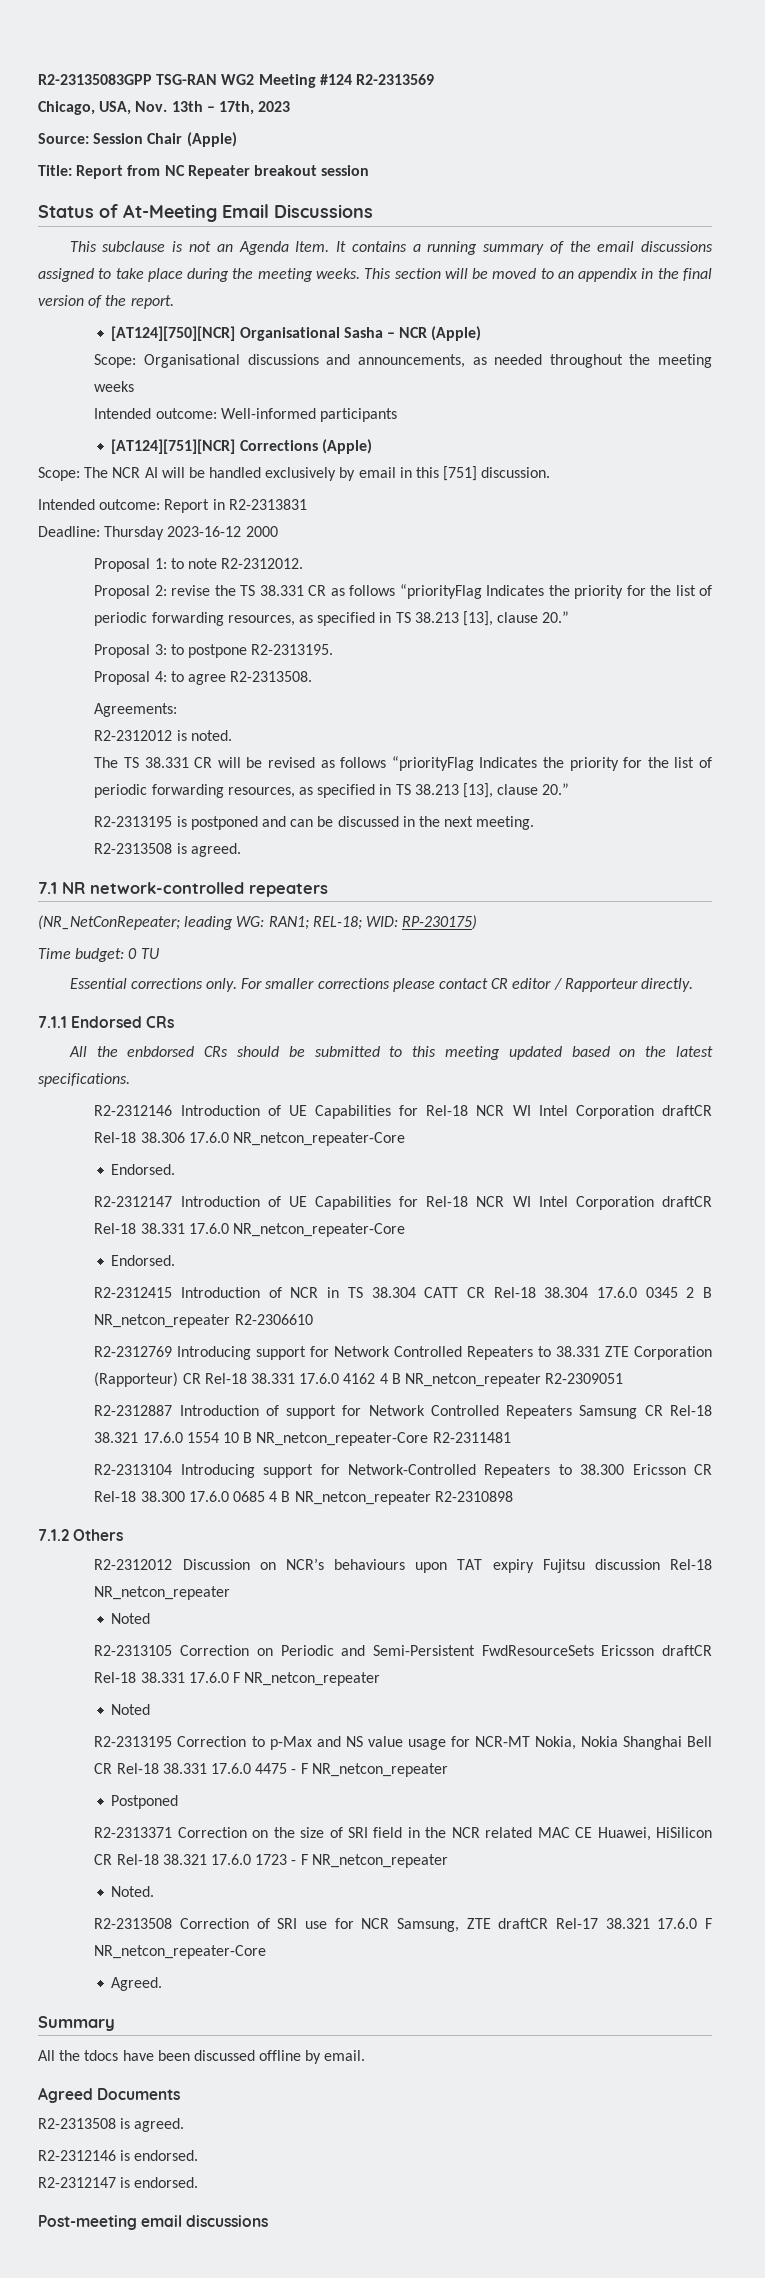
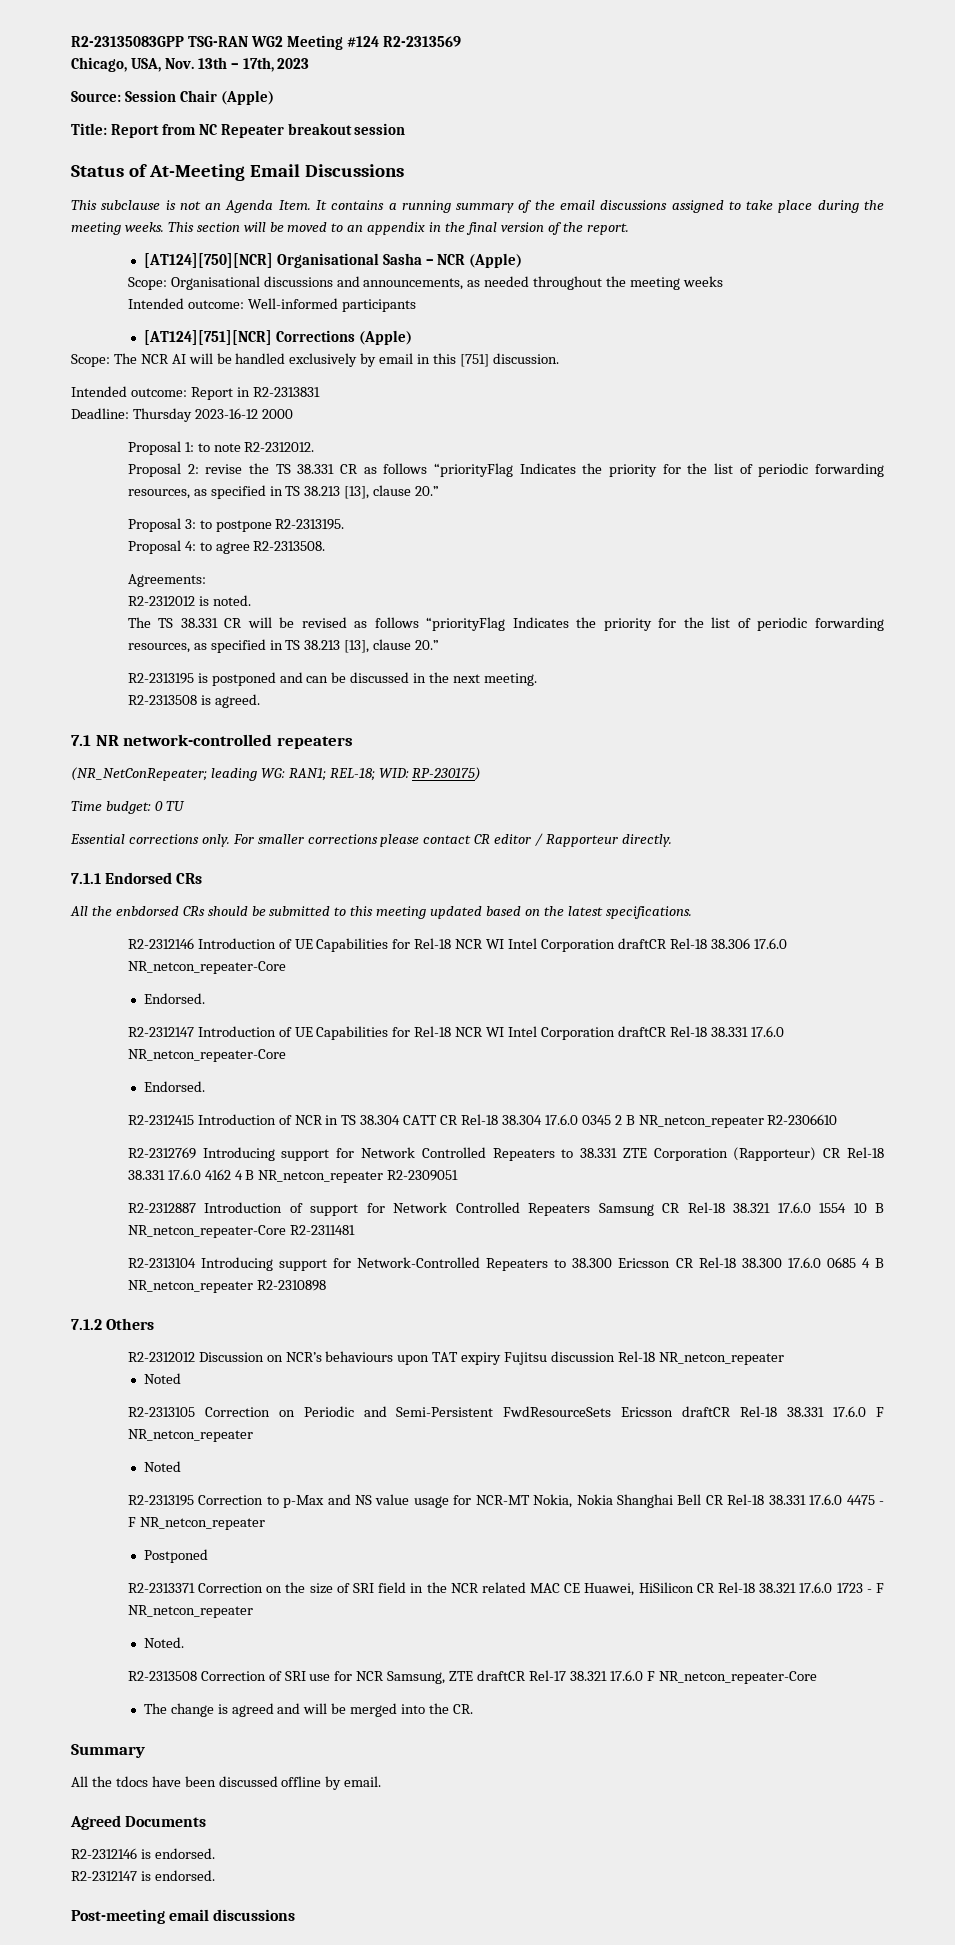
[111,1977,163,1991] Agreed. -> [143,1703,473,1717] The change is agreed and will be merged into the CR.
[38,2118,185,2132] // R2-2313508 is agreed. -> (207, 1821) none

